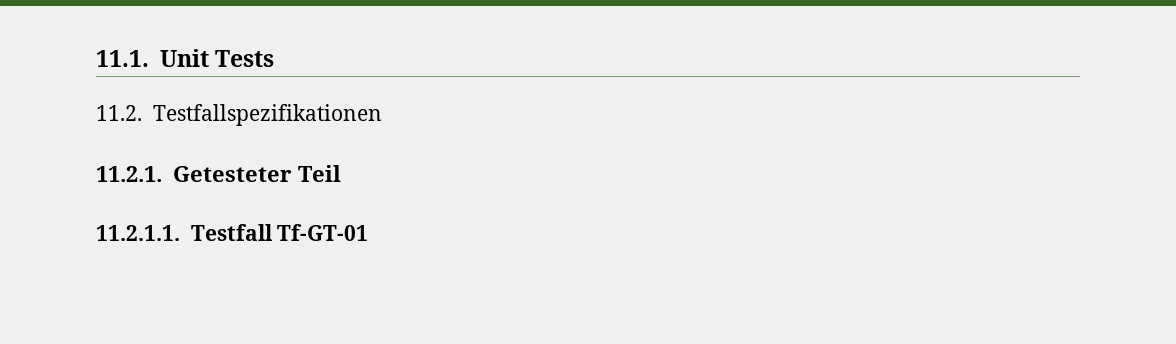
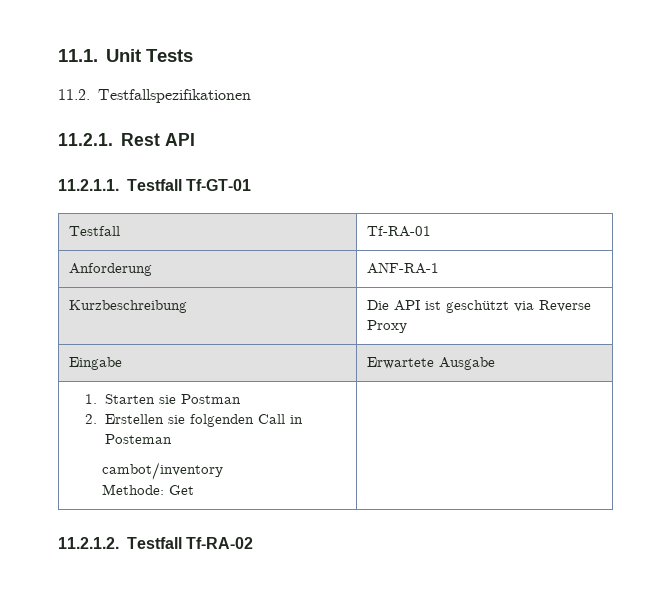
[172,165,341,182] Getesteter Teil -> [121,133,195,146] Rest API
(369, 232) none -> [69,226,121,236] [367,226,432,237] [69,263,153,276] [367,262,440,274] [69,300,188,313] [367,300,592,313] [367,320,408,333] [69,357,123,370] [367,357,496,370] [85,394,241,404] [85,414,303,427] [104,434,172,444] [101,462,223,480] [101,484,194,495] [58,537,254,549] // Testfall | Tf-RA-01 // Anforderung | ANF-RA-1 // Kurzbeschreibung | Die API ist geschützt via Reverse Proxy // Eingabe | Erwartete Ausgabe // 1. Starten sie Postman // 2. Erstellen sie folgenden Call in Posteman // cambot/inventory // Methode: Get | // 11.2.1.2. Testfall Tf-RA-02

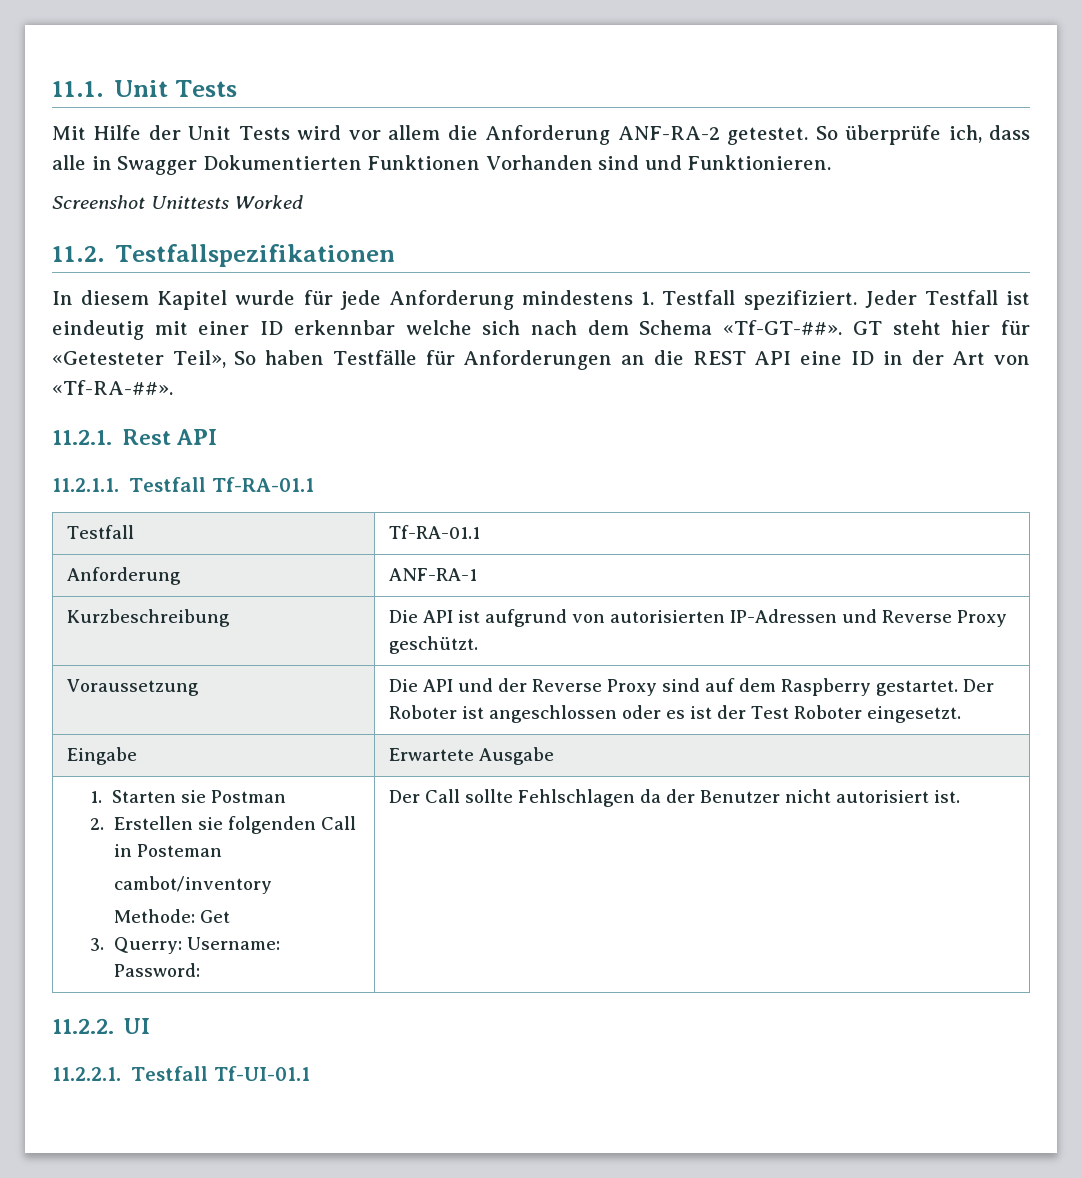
[58,89,251,103] 11.2. Testfallspezifikationen -> [52,125,1031,145] [52,155,832,175] [52,195,304,209] [52,244,396,267] [52,290,1030,310] [52,320,1031,340] [52,350,1030,370] [52,380,173,395] Mit Hilfe der Unit Tests wird vor allem die Anforderung ANF-RA-2 getestet. So überprüfe ich, dass alle in Swagger Dokumentierten Funktionen Vorhanden sind und Funktionieren. // Screenshot Unittests Worked // 11.2. Testfallspezifikationen // In diesem Kapitel wurde für jede Anforderung mindestens 1. Testfall spezifiziert. Jeder Testfall ist eindeutig mit einer ID erkennbar welche sich nach dem Schema «Tf-GT-##». GT steht hier für «Getesteter Teil», So haben Testfälle für Anforderungen an die REST API eine ID in der Art von «Tf-RA-##».
[186,179,252,191] Tf-GT-01 -> [211,477,314,492] Tf-RA-01.1
[367,226,432,237] Tf-RA-01 -> [388,525,480,539] Tf-RA-01.1
[446,300,592,313] [367,320,408,333] geschützt via Reverse Proxy -> [484,609,1007,627] [388,636,478,654] [66,679,199,696] [388,678,994,696] [388,705,961,723] aufgrund von autorisierten IP-Adressen und Reverse Proxy geschützt. // Voraussetzung | Die API und der Reverse Proxy sind auf dem Raspberry gestartet. Der Roboter ist angeschlossen oder es ist der Test Roboter eingesetzt.
[58,537,254,549] | // 11.2.1.2. Testfall Tf-RA-02 -> [90,937,280,954] [113,963,200,977] [388,789,960,807] [52,1018,151,1034] [52,1066,310,1081] // 3. Querry: Username: Password: | Der Call sollte Fehlschlagen da der Benutzer nicht autorisiert ist. // 11.2.2. UI // 11.2.2.1. Testfall Tf-UI-01.1

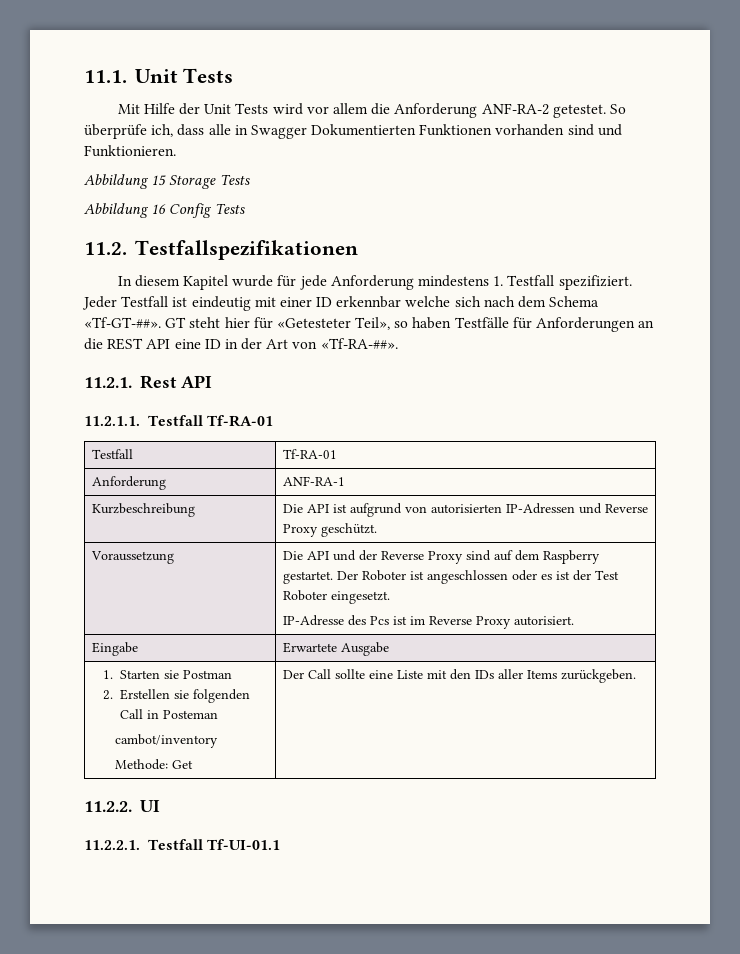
[485,155,593,170] Vorhanden -> [495,124,565,136] vorhanden
[52,195,304,209] Screenshot Unittests Worked -> [84,174,250,189] [84,203,245,218] Abbildung 15 Storage Tests // Abbildung 16 Config Tests
[234,351,257,365] So -> [394,321,409,328] so
[211,477,314,492] Tf-RA-01.1 -> [206,415,273,427] Tf-RA-01
[388,525,480,539] Tf-RA-01.1 -> [282,449,337,459] Tf-RA-01
(961, 714) none -> [282,615,574,629] // IP-Adresse des Pcs ist im Reverse Proxy autorisiert.
[90,937,280,954] [113,963,200,977] // 3. Querry: Username: Password: -> (193, 764) none
[517,789,960,807] Fehlschlagen da der Benutzer nicht autorisiert ist. -> [368,669,636,683] eine Liste mit den IDs aller Items zurückgeben.

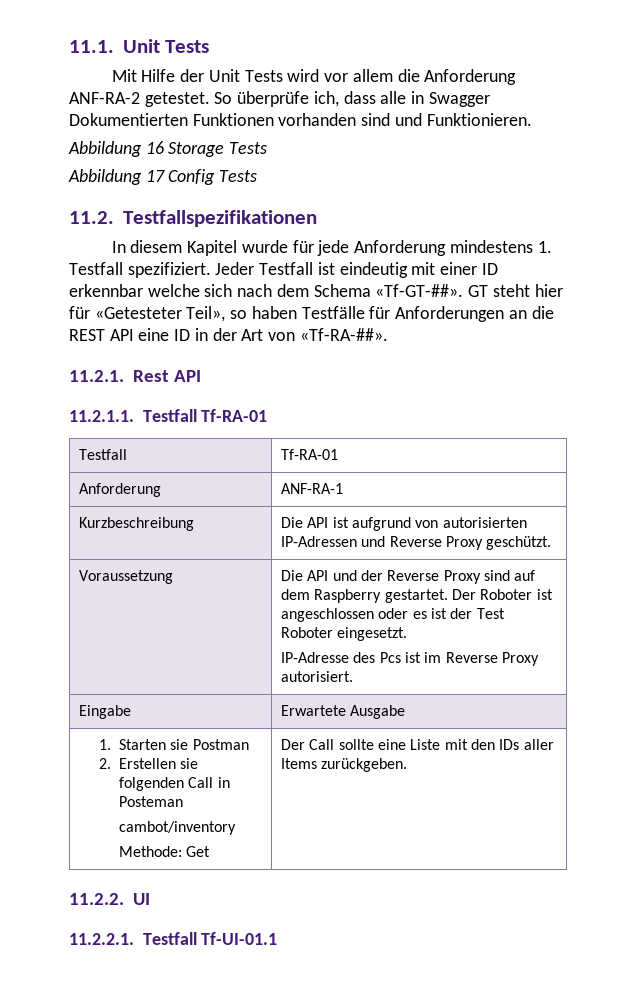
[151,175,167,186] 15 -> [145,141,164,154] 16
[151,204,167,214] 16 -> [145,170,165,182] 17

